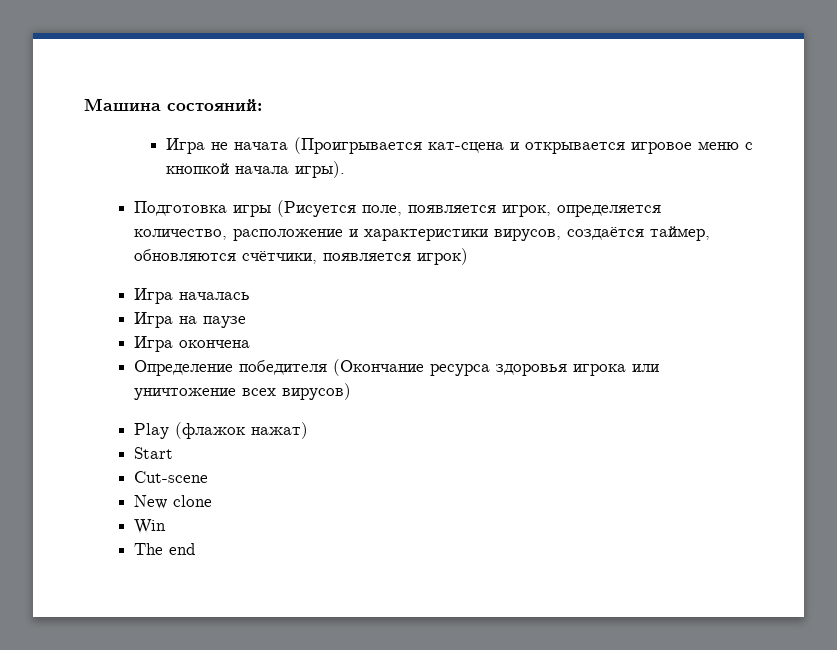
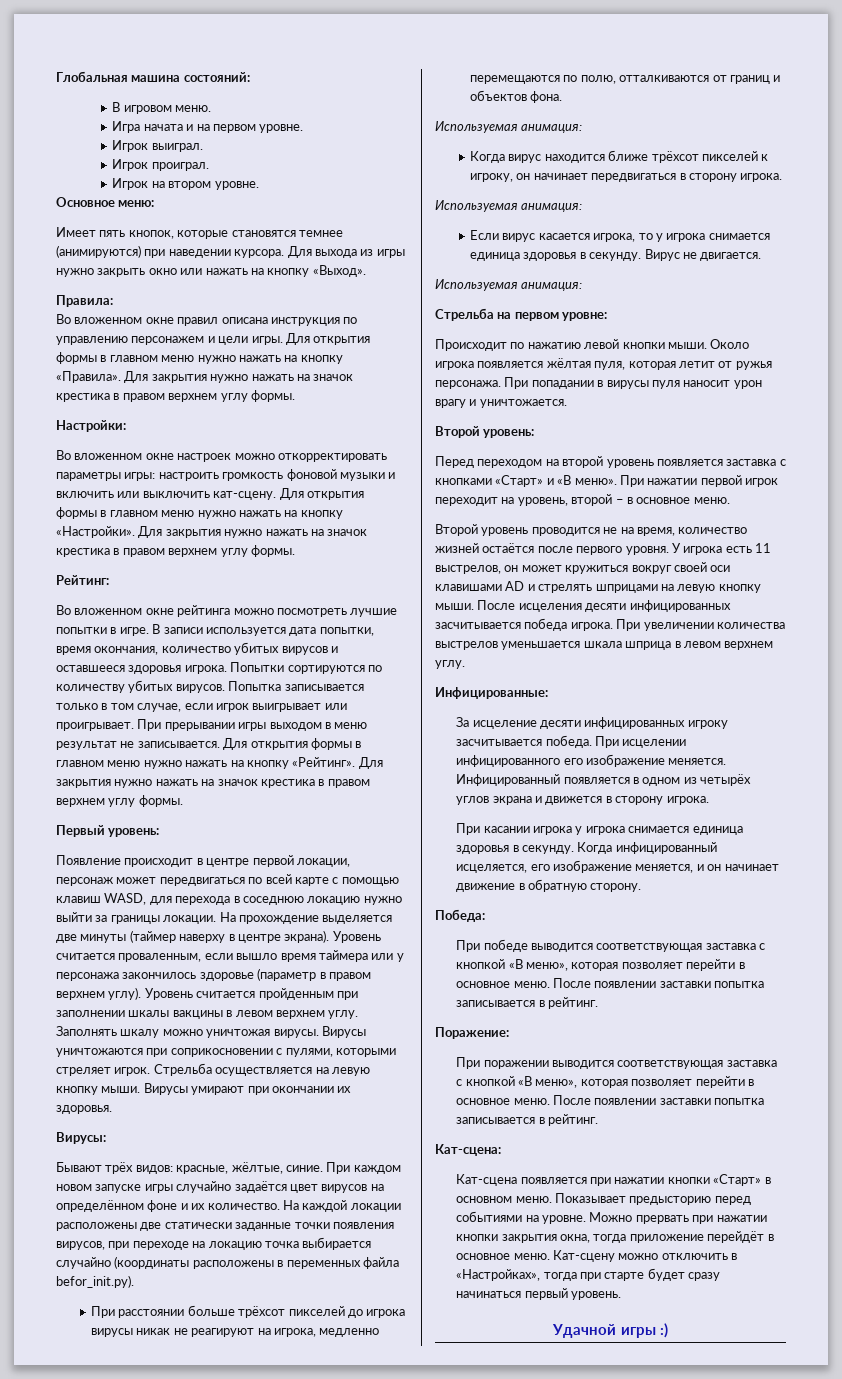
[84,98,161,111] Машина -> [56,71,181,82] Глобальная машина
[165,137,753,154] [165,161,345,178] [133,200,661,217] [133,226,710,241] [133,248,468,265] [133,288,250,304] [133,312,246,328] [133,336,250,352] [133,359,659,376] [133,383,351,400] [133,422,308,439] [133,447,173,459] [133,471,208,483] [133,495,212,509] [133,519,166,534] [133,543,195,555] Игра не начата (Проигрывается кат-сцена и открывается игровое меню с кнопкой начала игры). // Подготовка игры (Рисуется поле, появляется игрок, определяется количество, расположение и характеристики вирусов, создаётся таймер, обновляются счётчики, появляется игрок) // Игра началась // Игра на паузе // Игра окончена // Определение победителя (Окончание ресурса здоровья игрока или уничтожение всех вирусов) // Play (флажок нажат) // Start // Cut-scene // New clone // Win // The end -> [112,102,212,114] [112,121,304,133] [112,140,203,152] [112,159,209,171] [112,178,259,190] [56,197,155,207] [56,227,343,239] [56,245,405,258] [56,265,366,277] [56,295,113,307] [56,314,358,326] [56,333,371,345] [56,352,343,364] [56,371,354,383] [56,390,295,402] [56,420,126,432] [56,450,387,462] [56,469,396,481] [56,488,364,500] [56,507,343,519] [56,526,368,538] [56,545,295,557] [56,575,109,585] [56,605,398,617] [56,624,374,636] [56,642,338,655] [56,662,382,674] [56,680,364,693] [56,703,347,712] [56,719,368,731] [56,738,362,750] [56,757,383,769] [56,779,370,788] [56,795,183,807] [56,825,160,837] [56,855,350,867] [56,874,399,886] [56,893,402,905] [56,912,393,924] [56,930,381,943] [56,950,404,962] [56,968,371,981] [56,987,358,1000] [56,1010,359,1019] [56,1026,366,1038] [56,1048,396,1057] [56,1063,370,1076] [56,1083,352,1095] [56,1105,112,1114] [56,1132,106,1144] [56,1162,401,1174] [56,1181,384,1193] [56,1200,401,1212] [56,1222,394,1231] [56,1237,372,1250] [56,1256,399,1269] [56,1275,134,1288] [91,1305,406,1318] [91,1328,380,1337] [470,75,781,84] [470,90,563,103] [435,121,583,133] [470,150,769,163] [470,173,783,182] [435,200,583,212] [470,230,770,242] [470,249,762,261] [435,279,583,291] [435,308,608,321] [435,339,750,351] [435,358,772,370] [435,377,762,389] [435,399,567,408] [435,426,535,438] [435,456,786,468] [435,475,778,487] [435,494,730,506] [435,524,748,536] [435,543,771,555] [435,562,731,574] [435,581,761,593] [435,600,731,612] [435,618,785,631] [435,641,774,650] [435,660,465,669] [435,687,548,699] [456,717,728,729] [456,735,687,748] [456,754,727,767] [456,774,752,786] [456,796,709,805] [456,823,743,835] [456,842,717,854] [456,860,779,873] [456,879,642,892] [435,909,485,922] [456,939,766,952] [456,959,745,971] [456,978,765,988] [456,997,599,1009] [435,1027,509,1039] [456,1057,777,1069] [456,1076,754,1088] [456,1095,765,1105] [456,1114,599,1126] [435,1144,501,1156] [456,1174,771,1186] [456,1193,751,1205] [456,1211,767,1224] [456,1231,774,1243] [456,1250,738,1262] [456,1268,721,1281] [456,1288,622,1300] [552,1323,668,1338] В игровом меню. // Игра начата и на первом уровне. // Игрок выиграл. // Игрок проиграл. // Игрок на втором уровне. // Основное меню: // Имеет пять кнопок, которые становятся темнее (анимируются) при наведении курсора. Для выхода из игры нужно закрыть окно или нажать на кнопку «Выход». // Правила: // Во вложенном окне правил описана инструкция по управлению персонажем и цели игры. Для открытия формы в главном меню нужно нажать на кнопку «Правила». Для закрытия нужно нажать на значок крестика в правом верхнем углу формы. // Настройки: // Во вложенном окне настроек можно откорректировать параметры игры: настроить громкость фоновой музыки и включить или выключить кат-сцену. Для открытия формы в главном меню нужно нажать на кнопку «Настройки». Для закрытия нужно нажать на значок крестика в правом верхнем углу формы. // Рейтинг: // Во вложенном окне рейтинга можно посмотреть лучшие попытки в игре. В записи используется дата попытки, время окончания, количество убитых вирусов и оставшееся здоровья игрока. Попытки сортируются по количеству убитых вирусов. Попытка записывается только в том случае, если игрок выигрывает или проигрывает. При прерывании игры выходом в меню результат не записывается. Для открытия формы в главном меню нужно нажать на кнопку «Рейтинг». Для закрытия нужно нажать на значок крестика в правом верхнем углу формы. // Первый уровень: // Появление происходит в центре первой локации, персонаж может передвигаться по всей карте с помощью клавиш WASD, для перехода в соседнюю локацию нужно выйти за границы локации. На прохождение выделяется две минуты (таймер наверху в центре экрана). Уровень считается проваленным, если вышло время таймера или у персонажа закончилось здоровье (параметр в правом верхнем углу). Уровень считается пройденным при заполнении шкалы вакцины в левом верхнем углу. Заполнять шкалу можно уничтожая вирусы. Вирусы уничтожаются при соприкосновении с пулями, которыми стреляет игрок. Стрельба осуществляется на левую кнопку мыши. Вирусы умирают при окончании их здоровья. // Вирусы: // Бывают трёх видов: красные, жёлтые, синие. При каждом новом запуске игры случайно задаётся цвет вирусов на определённом фоне и их количество. На каждой локации расположены две статически заданные точки появления вирусов, при переходе на локацию точка выбирается случайно (координаты расположены в переменных файла befor_init.py). // При расстоянии больше трёхсот пикселей до игрока вирусы никак не реагируют на игрока, медленно перемещаются по полю, отталкиваются от границ и объектов фона. // Используемая анимация: // Когда вирус находится ближе трёхсот пикселей к игроку, он начинает передвигаться в сторону игрока. // Используемая анимация: // Если вирус касается игрока, то у игрока снимается единица здоровья в секунду. Вирус не двигается. // Используемая анимация: // Стрельба на первом уровне: // Происходит по нажатию левой кнопки мыши. Около игрока появляется жёлтая пуля, которая летит от ружья персонажа. При попадании в вирусы пуля наносит урон врагу и уничтожается. // Второй уровень: // Перед переходом на второй уровень появляется заставка с кнопками «Старт» и «В меню». При нажатии первой игрок переходит на уровень, второй – в основное меню. // Второй уровень проводится не на время, количество жизней остаётся после первого уровня. У игрока есть 11 выстрелов, он может кружиться вокруг своей оси клавишами AD и стрелять шприцами на левую кнопку мыши. После исцеления десяти инфицированных засчитывается победа игрока. При увеличении количества выстрелов уменьшается шкала шприца в левом верхнем углу. // Инфицированные: // За исцеление десяти инфицированных игроку засчитывается победа. При исцелении инфицированного его изображение меняется. Инфицированный появляется в одном из четырёх углов экрана и движется в сторону игрока. // При касании игрока у игрока снимается единица здоровья в секунду. Когда инфицированный исцеляется, его изображение меняется, и он начинает движение в обратную сторону. // Победа: // При победе выводится соответствующая заставка с кнопкой «В меню», которая позволяет перейти в основное меню. После появлении заставки попытка записывается в рейтинг. // Поражение: // При поражении выводится соответствующая заставка с кнопкой «В меню», которая позволяет перейти в основное меню. После появлении заставки попытка записывается в рейтинг. // Кат-сцена: // Кат-сцена появляется при нажатии кнопки «Старт» в основном меню. Показывает предысторию перед событиями на уровне. Можно прервать при нажатии кнопки закрытия окна, тогда приложение перейдёт в основное меню. Кат-сцену можно отключить в «Настройках», тогда при старте будет сразу начинаться первый уровень. // Удачной игры :)

